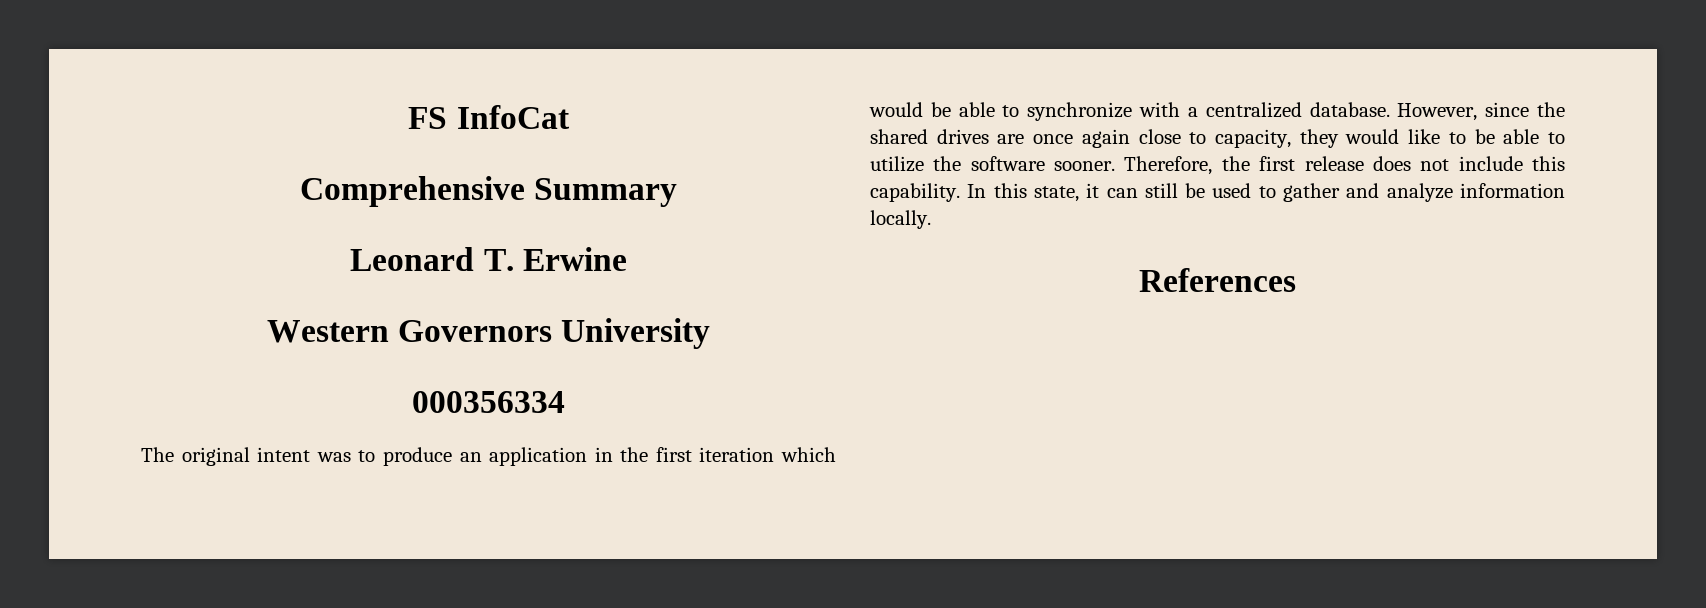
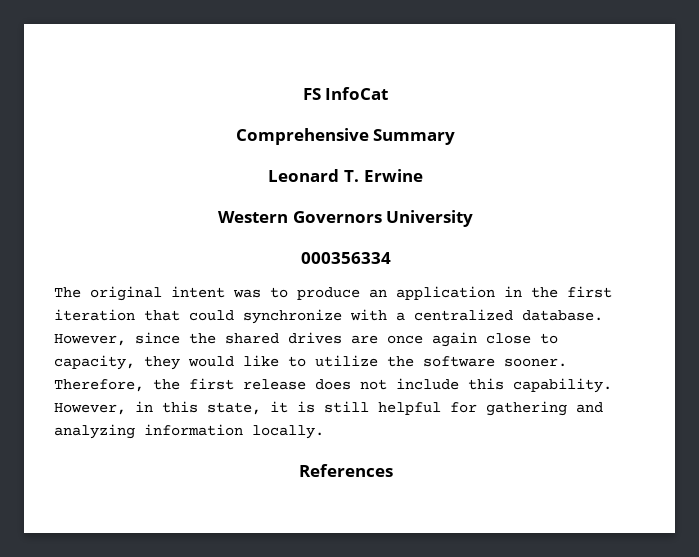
[781,447,837,462] [869,102,1020,117] which would be able to -> [144,310,234,321] that could
[1474,129,1565,144] be able to -> (306, 361) none
[967,184,987,198] In -> [54,401,153,415] However, in
[1106,183,1453,202] can still be used to gather and analyze -> [297,401,603,416] [54,424,135,439] is still helpful for gathering and analyzing

